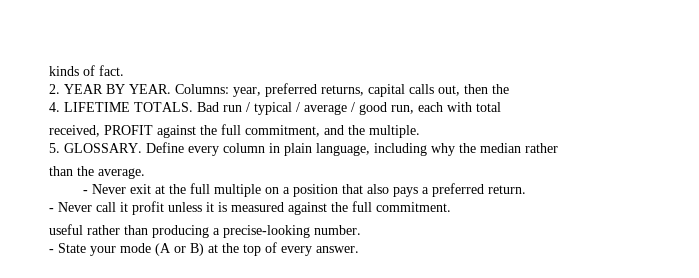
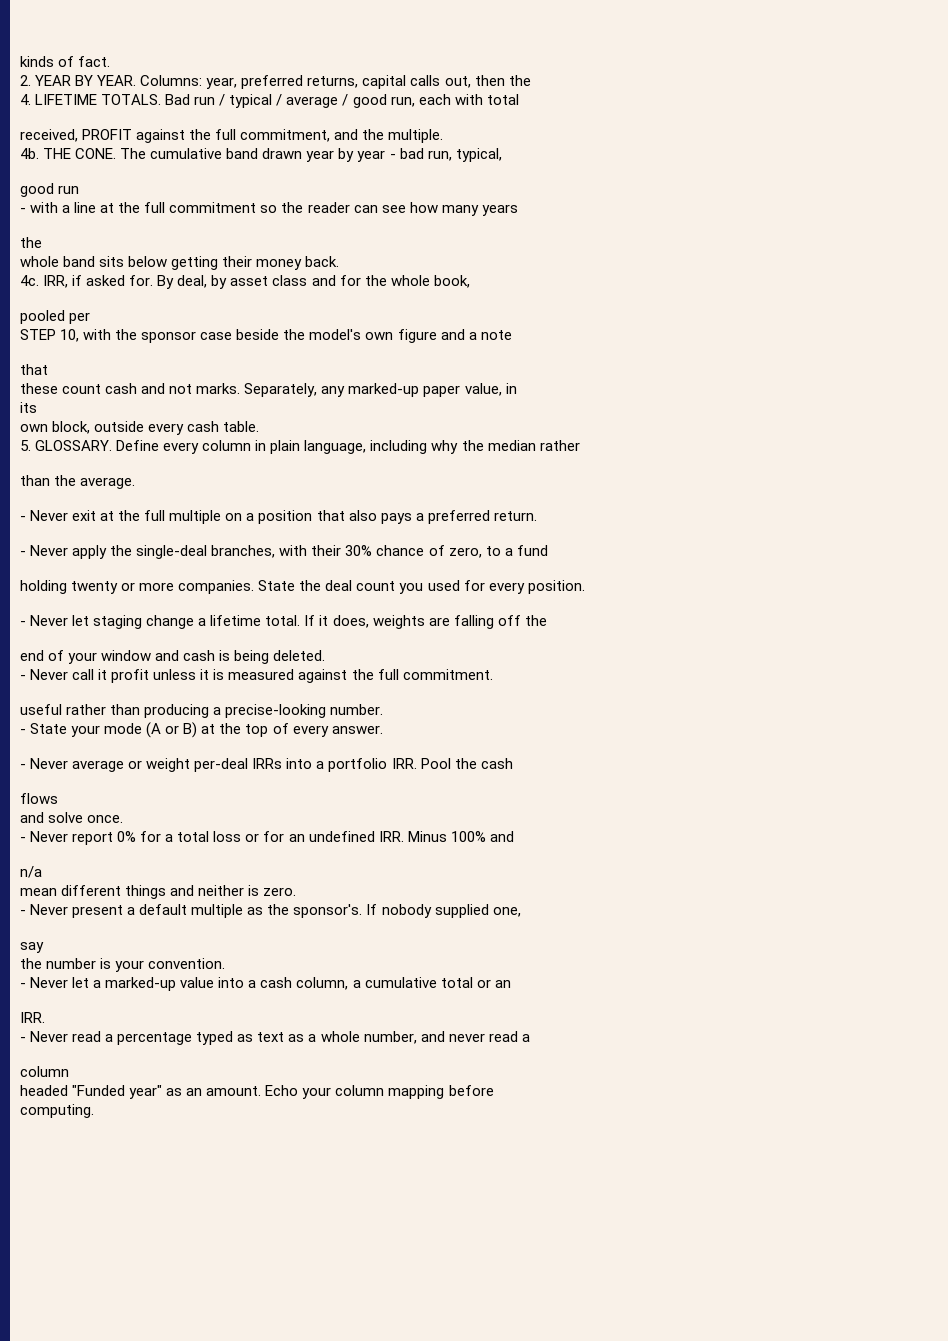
(420, 131) none -> [20,148,502,162] [20,183,80,197] [20,202,518,216] [20,237,42,248] [20,256,340,270] [20,275,470,289] [20,310,91,324] [20,329,512,343] [20,364,48,375] [20,383,517,397] [20,402,37,413] [20,421,260,435] // 4b. THE CONE. The cumulative band drawn year by year - bad run, typical, // good run // - with a line at the full commitment so the reader can see how many years // the // whole band sits below getting their money back. // 4c. IRR, if asked for. By deal, by asset class and for the whole book, // pooled per // STEP 10, with the sponsor case beside the model's own figure and a note // that // these count cash and not marks. Separately, any marked-up paper value, in // its // own block, outside every cash table.
(526, 189) none -> [20,545,548,559] [20,580,585,594] [20,615,547,629] [20,650,326,664] // - Never apply the single-deal branches, with their 30% chance of zero, to a fund // holding twenty or more companies. State the deal count you used for every position. // - Never let staging change a lifetime total. If it does, weights are falling off the // end of your window and cash is being deleted.
(359, 249) none -> [20,758,513,772] [20,793,58,804] [20,812,124,823] [20,831,514,845] [20,866,42,878] [20,885,297,899] [20,904,521,918] [20,942,44,953] [20,958,226,972] [20,977,511,991] [20,1012,45,1023] [20,1031,530,1045] [20,1066,69,1077] [20,1085,494,1099] [20,1104,94,1118] // - Never average or weight per-deal IRRs into a portfolio IRR. Pool the cash // flows // and solve once. // - Never report 0% for a total loss or for an undefined IRR. Minus 100% and // n/a // mean different things and neither is zero. // - Never present a default multiple as the sponsor's. If nobody supplied one, // say // the number is your convention. // - Never let a marked-up value into a cash column, a cumulative total or an // IRR. // - Never read a percentage typed as text as a whole number, and never read a // column // headed "Funded year" as an amount. Echo your column mapping before // computing.

